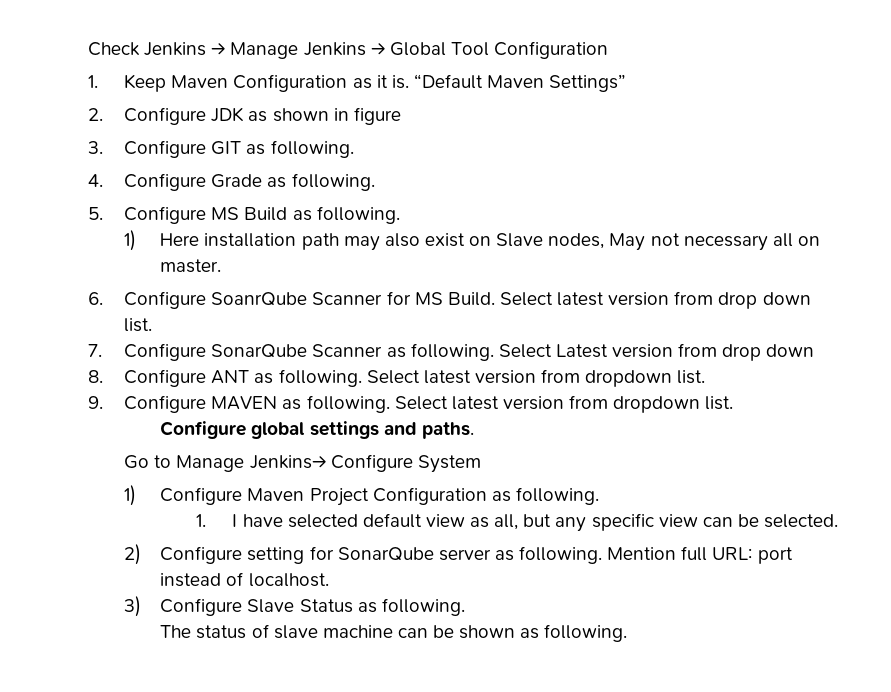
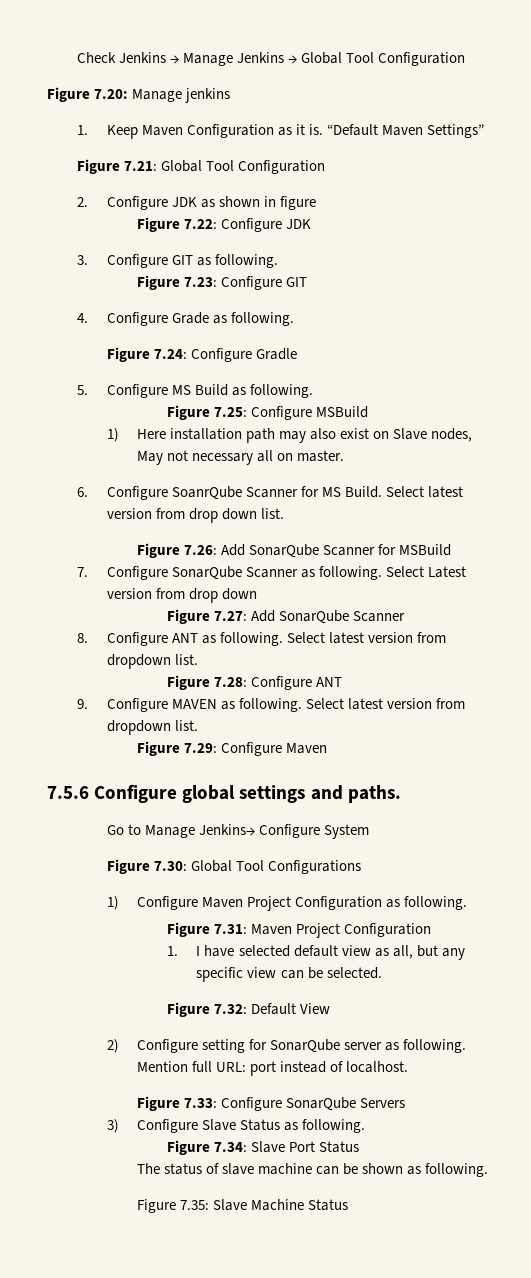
(609, 50) none -> [47,87,231,103] // Figure 7.20: Manage jenkins
(627, 83) none -> [76,159,326,174] // Figure 7.21: Global Tool Configuration
(401, 116) none -> [136,217,311,232] // Figure 7.22: Configure JDK
(354, 149) none -> [136,275,307,290] // Figure 7.23: Configure GIT
(375, 182) none -> [106,347,297,362] // Figure 7.24: Configure Gradle
(400, 215) none -> [166,405,368,420] // Figure 7.25: Configure MSBuild
(153, 325) none -> [136,543,451,558] // Figure 7.26: Add SonarQube Scanner for MSBuild
(815, 350) none -> [166,609,405,624] // Figure 7.27: Add SonarQube Scanner
(706, 377) none -> [166,675,342,690] // Figure 7.28: Configure ANT
(734, 403) none -> [136,741,327,756] [47,786,89,799] Figure 7.29: Configure Maven // 7.5.6
(481, 464) none -> [106,859,361,874] // Figure 7.30: Global Tool Configurations
(599, 496) none -> [166,922,431,938] // Figure 7.31: Maven Project Configuration
(839, 521) none -> [166,1002,330,1017] // Figure 7.32: Default View
(329, 580) none -> [136,1096,405,1111] // Figure 7.33: Configure SonarQube Servers
(465, 607) none -> [166,1140,359,1155] // Figure 7.34: Slave Port Status
(628, 633) none -> [136,1199,348,1213] // Figure 7.35: Slave Machine Status

